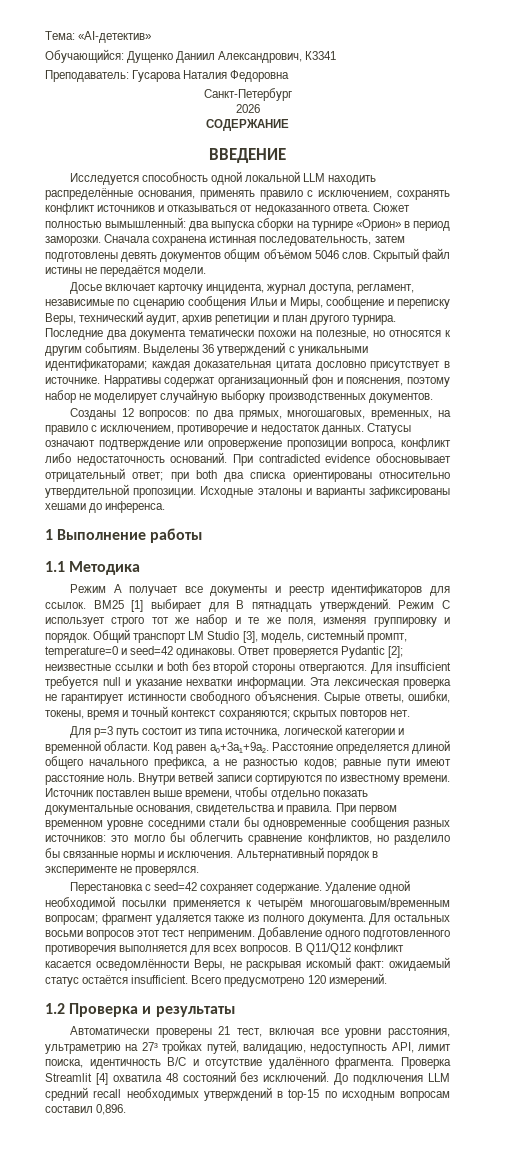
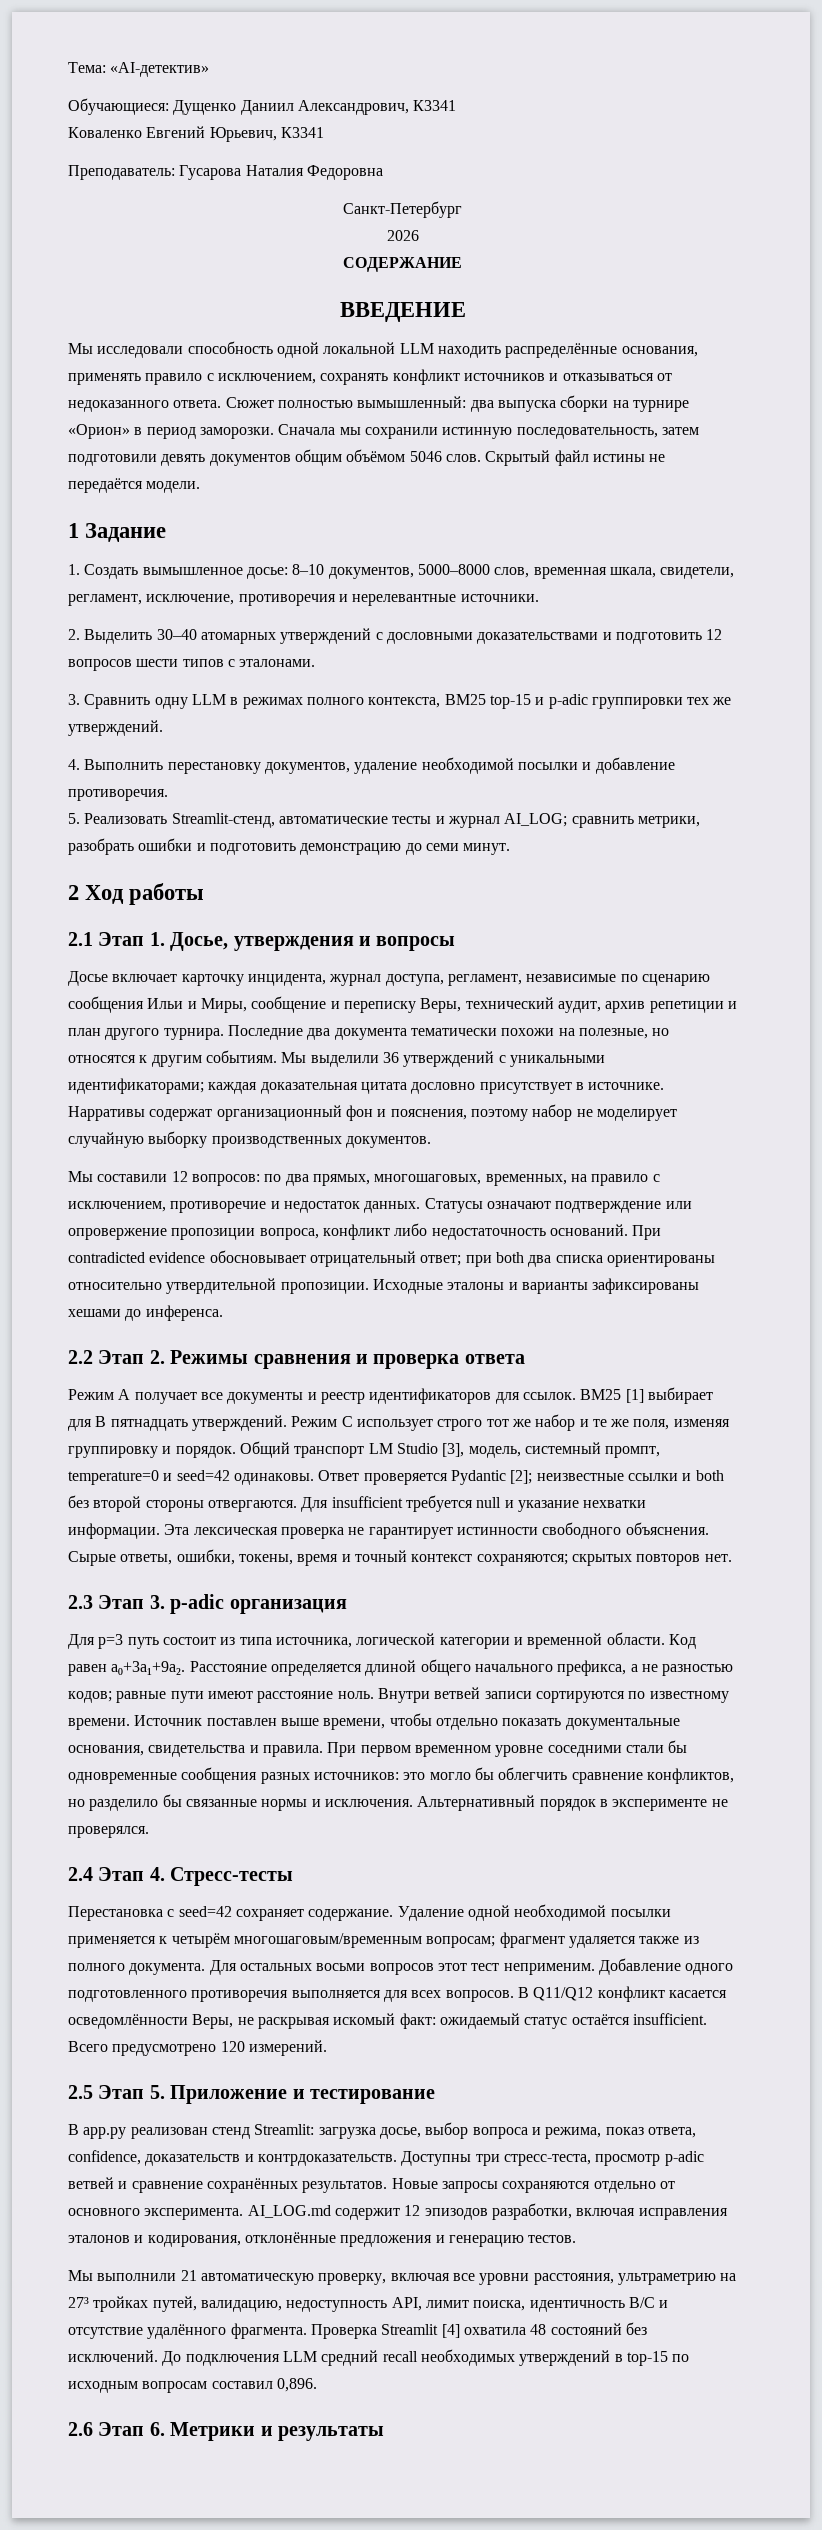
[45,49,124,63] Обучающийся: -> [68,98,169,115] Обучающиеся:
(337, 55) none -> [68,126,324,142] // Коваленко Евгений Юрьевич, К3341
[69,173,139,185] Исследуется -> [68,343,184,358] Мы исследовали
[152,236,257,246] сохранена истинная -> [339,427,513,439] мы сохранили истинную
[45,252,118,262] подготовлены -> [68,454,157,466] подготовили
(207, 272) none -> [68,523,167,542] [68,564,735,579] [68,594,539,606] [68,628,723,644] [68,659,316,671] [68,694,732,709] [68,720,163,736] [68,757,675,774] [68,789,168,801] [68,813,700,828] [68,838,511,855] [68,883,205,905] [68,932,456,951] // 1 Задание // 1. Создать вымышленное досье: 8–10 документов, 5000–8000 слов, временная шкала, свидетели, регламент, исключение, противоречия и нерелевантные источники. // 2. Выделить 30–40 атомарных утверждений с дословными доказательствами и подготовить 12 вопросов шести типов с эталонами. // 3. Сравнить одну LLM в режимах полного контекста, BM25 top-15 и p-adic группировки тех же утверждений. // 4. Выполнить перестановку документов, удаление необходимой посылки и добавление противоречия. // 5. Реализовать Streamlit-стенд, автоматические тесты и журнал AI_LOG; сравнить метрики, разобрать ошибки и подготовить демонстрацию до семи минут. // 2 Ход работы // 2.1 Этап 1. Досье, утверждения и вопросы
[143,344,200,356] Выделены -> [281,1052,379,1067] Мы выделили
[69,408,116,420] Созданы -> [68,1171,168,1182] Мы составили
[45,528,203,543] [45,561,141,575] 1 Выполнение работы // 1.1 Методика -> [68,1350,525,1369] 2.2 Этап 2. Режимы сравнения и проверка ответа
(410, 713) none -> [68,1594,347,1614] // 2.3 Этап 3. p-adic организация
(200, 871) none -> [68,1867,294,1886] // 2.4 Этап 4. Стресс-тесты
[45,1003,235,1017] [69,1026,263,1038] 1.2 Проверка и результаты // Автоматически проверены 21 тест, -> [68,2085,435,2104] [68,2122,696,2139] [68,2150,704,2166] [68,2177,675,2193] [68,2203,728,2220] [68,2232,577,2247] [68,2270,387,2285] 2.5 Этап 5. Приложение и тестирование // В app.py реализован стенд Streamlit: загрузка досье, выбор вопроса и режима, показ ответа, confidence, доказательств и контрдоказательств. Доступны три стресс-теста, просмотр p-adic ветвей и сравнение сохранённых результатов. Новые запросы сохраняются отдельно от основного эксперимента. AI_LOG.md содержит 12 эпизодов разработки, включая исправления эталонов и кодирования, отклонённые предложения и генерацию тестов. // Мы выполнили 21 автоматическую проверку,
(127, 1109) none -> [68,2422,384,2441] // 2.6 Этап 6. Метрики и результаты

